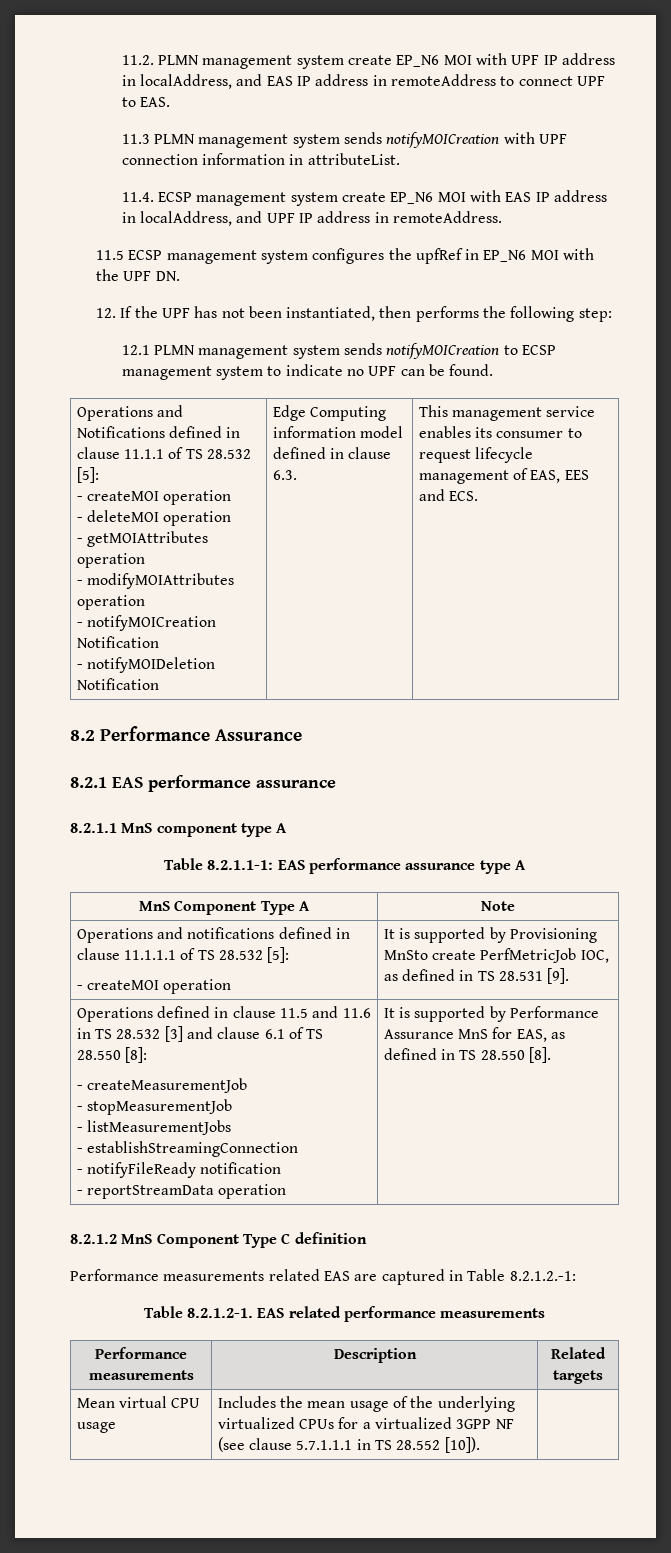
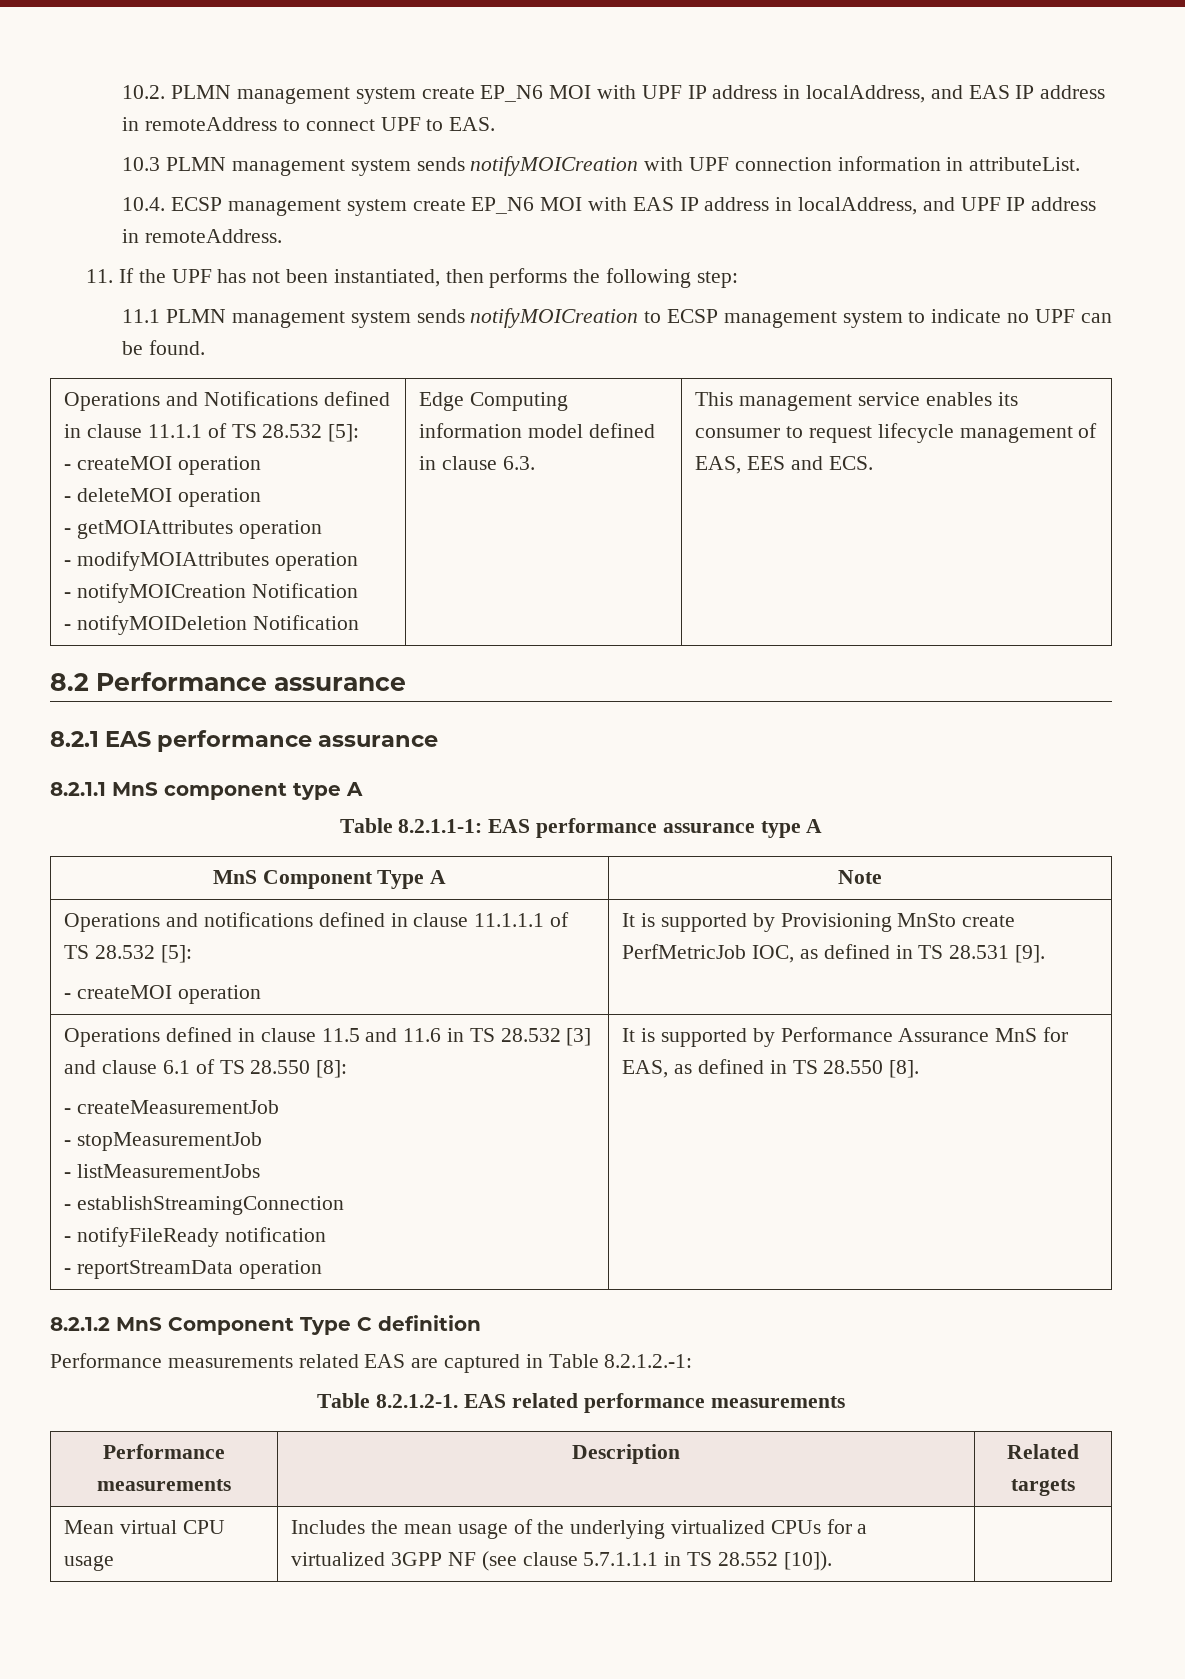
[121,55,154,65] 11.2. -> [122,85,166,99] 10.2.
[121,134,150,144] 11.3 -> [122,157,161,171] 10.3
[121,192,154,202] 11.4. -> [122,197,166,211] 10.4.
[95,248,595,264] [95,269,180,281] [95,308,116,318] 11.5 ECSP management system configures the upfRef in EP_N6 MOI with the UPF DN. // 12. -> [86,269,114,283] 11.
[121,345,150,355] 12.1 -> [122,309,161,323] 11.1
[215,729,302,741] Assurance -> [274,677,406,691] assurance

